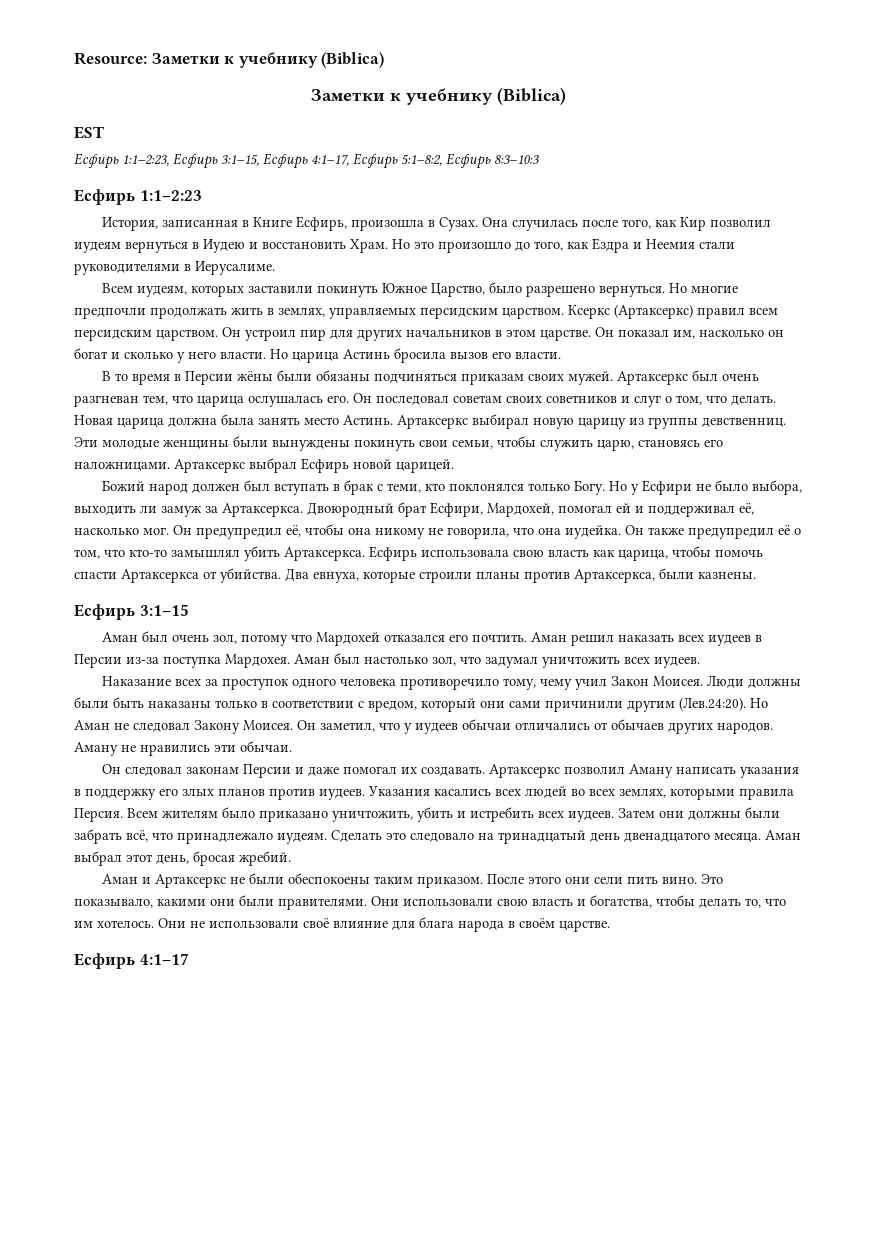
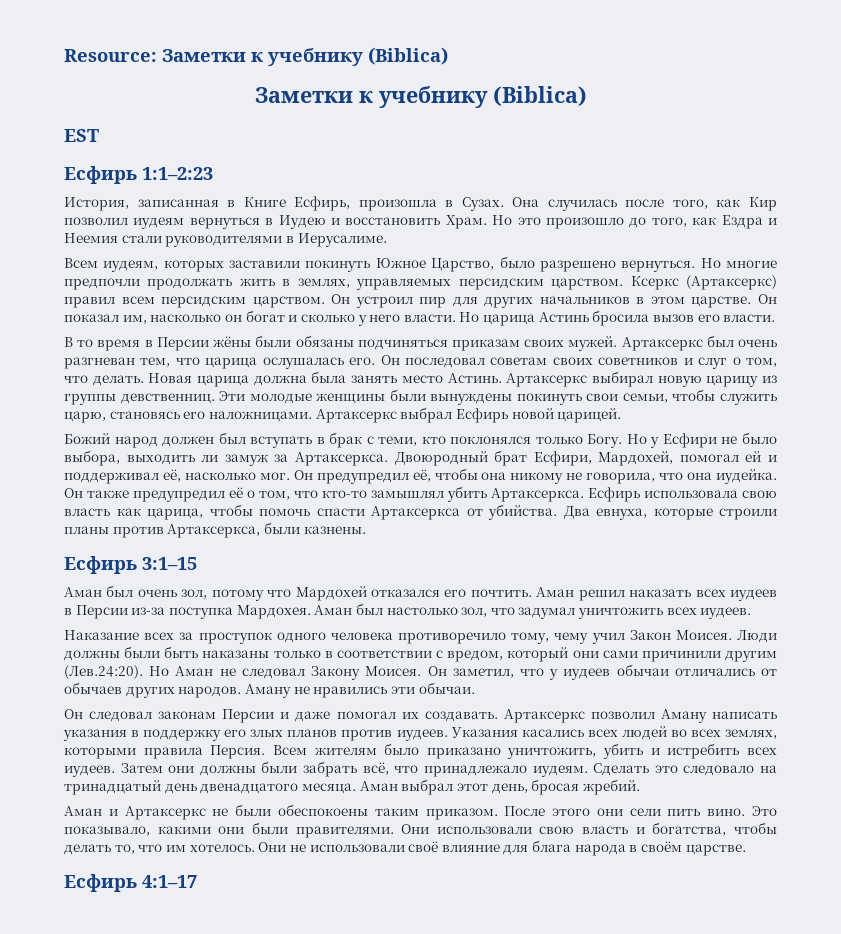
[74,153,539,169] // Есфирь 1:1–2:23, Есфирь 3:1–15, Есфирь 4:1–17, Есфирь 5:1–8:2, Есфирь 8:3–10:3 -> (99, 135) none

